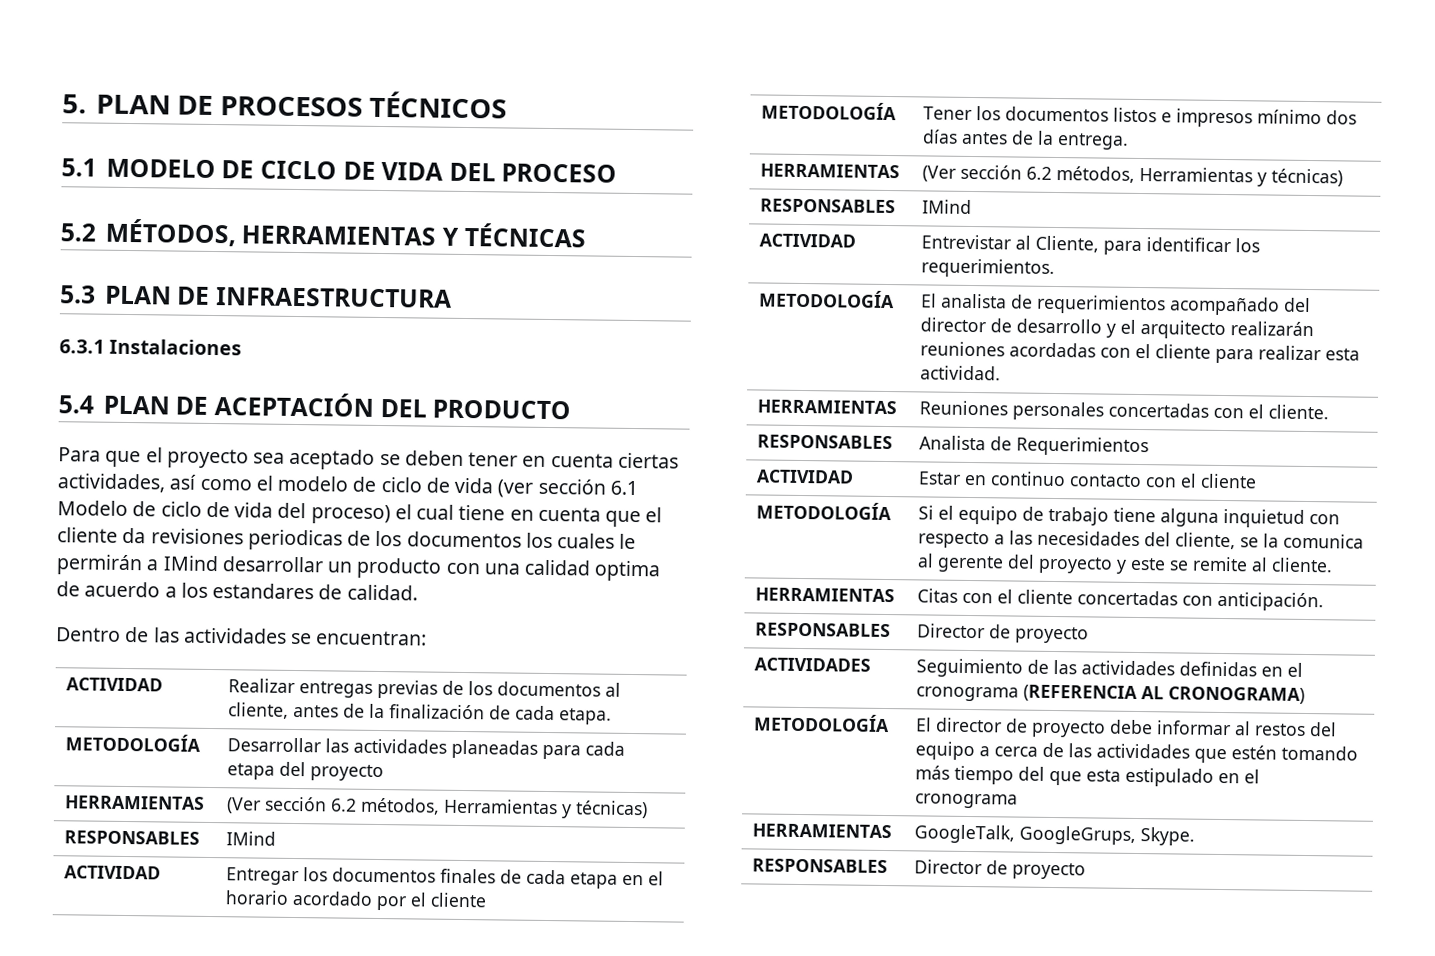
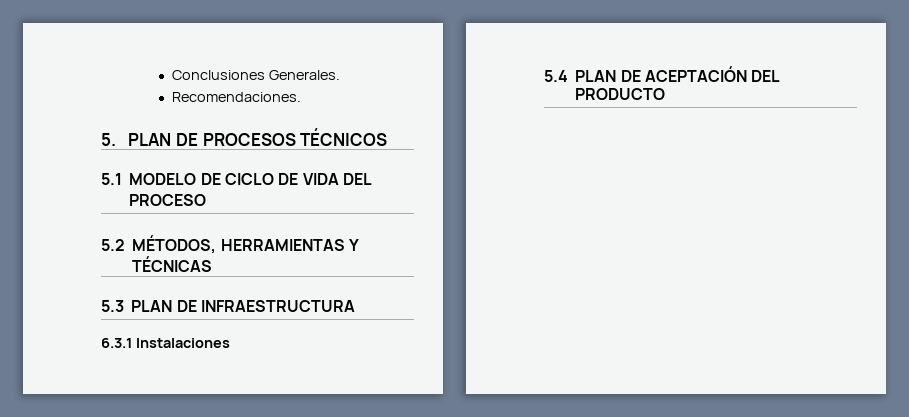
(62, 104) none -> [171,70,340,80] [171,92,301,102] Conclusiones Generales. // Recomendaciones. //
[58,447,679,470] [57,473,638,498] [57,500,663,528] [57,527,637,551] [56,554,662,582] [56,581,418,601] [56,626,428,646] [66,677,164,692] [228,678,622,699] [228,702,613,725] [65,733,202,752] [227,737,626,760] [227,761,385,782] [65,795,206,810] [226,796,649,819] [64,830,201,845] [226,831,277,846] [64,865,162,880] [226,867,665,889] [225,890,488,911] [761,101,898,121] [923,106,1358,128] [922,129,1130,150] [760,163,901,179] [922,164,1344,187] [760,198,897,214] [922,199,973,215] [759,233,857,248] [921,234,1261,256] [921,258,1056,278] [759,289,896,309] [921,293,1312,316] [920,317,1315,340] [920,341,1361,364] [920,365,1002,381] [757,399,898,415] [919,400,1330,421] [757,434,894,450] [919,435,1150,457] [756,469,855,484] [918,471,1258,489] [756,501,893,521] [918,505,1341,528] [918,530,1365,550] [917,553,1334,574] [755,587,896,603] [917,588,1325,612] [755,622,892,638] [917,623,1090,644] [754,657,872,672] [916,658,1304,678] [916,684,1306,704] [754,713,891,733] [916,717,1338,738] [915,741,1359,764] [915,765,1261,787] [915,793,1019,809] [752,823,893,839] [914,824,1196,846] [752,858,889,874] [914,859,1087,880] // Para que el proyecto sea aceptado se deben tener en cuenta ciertas actividades, así como el modelo de ciclo de vida (ver sección 6.1 Modelo de ciclo de vida del proceso) el cual tiene en cuenta que el cliente da revisiones periodicas de los documentos los cuales le permirán a IMind desarrollar un producto con una calidad optima de acuerdo a los estandares de calidad. // Dentro de las actividades se encuentran: // ACTIVIDAD | Realizar entregas previas de los documentos al cliente, antes de la finalización de cada etapa. // METODOLOGÍA | Desarrollar las actividades planeadas para cada etapa del proyecto // HERRAMIENTAS | (Ver sección 6.2 métodos, Herramientas y técnicas) // RESPONSABLES | IMind // ACTIVIDAD | Entregar los documentos finales de cada etapa en el horario acordado por el cliente // METODOLOGÍA | Tener los documentos listos e impresos mínimo dos días antes de la entrega. // HERRAMIENTAS | (Ver sección 6.2 métodos, Herramientas y técnicas) // RESPONSABLES | IMind // ACTIVIDAD | Entrevistar al Cliente, para identificar los requerimientos. // METODOLOGÍA | El analista de requerimientos acompañado del director de desarrollo y el arquitecto realizarán reuniones acordadas con el cliente para realizar esta actividad. // HERRAMIENTAS | Reuniones personales concertadas con el cliente. // RESPONSABLES | Analista de Requerimientos // ACTIVIDAD | Estar en continuo contacto con el cliente // METODOLOGÍA | Si el equipo de trabajo tiene alguna inquietud con respecto a las necesidades del cliente, se la comunica al gerente del proyecto y este se remite al cliente. // HERRAMIENTAS | Citas con el cliente concertadas con anticipación. // RESPONSABLES | Director de proyecto // ACTIVIDADES | Seguimiento de las actividades definidas en el cronograma (REFERENCIA AL CRONOGRAMA) // METODOLOGÍA | El director de proyecto debe informar al restos del equipo a cerca de las actividades que estén tomando más tiempo del que esta estipulado en el cronograma // HERRAMIENTAS | GoogleTalk, GoogleGrups, Skype. // RESPONSABLES | Director de proyecto -> (666, 94) none

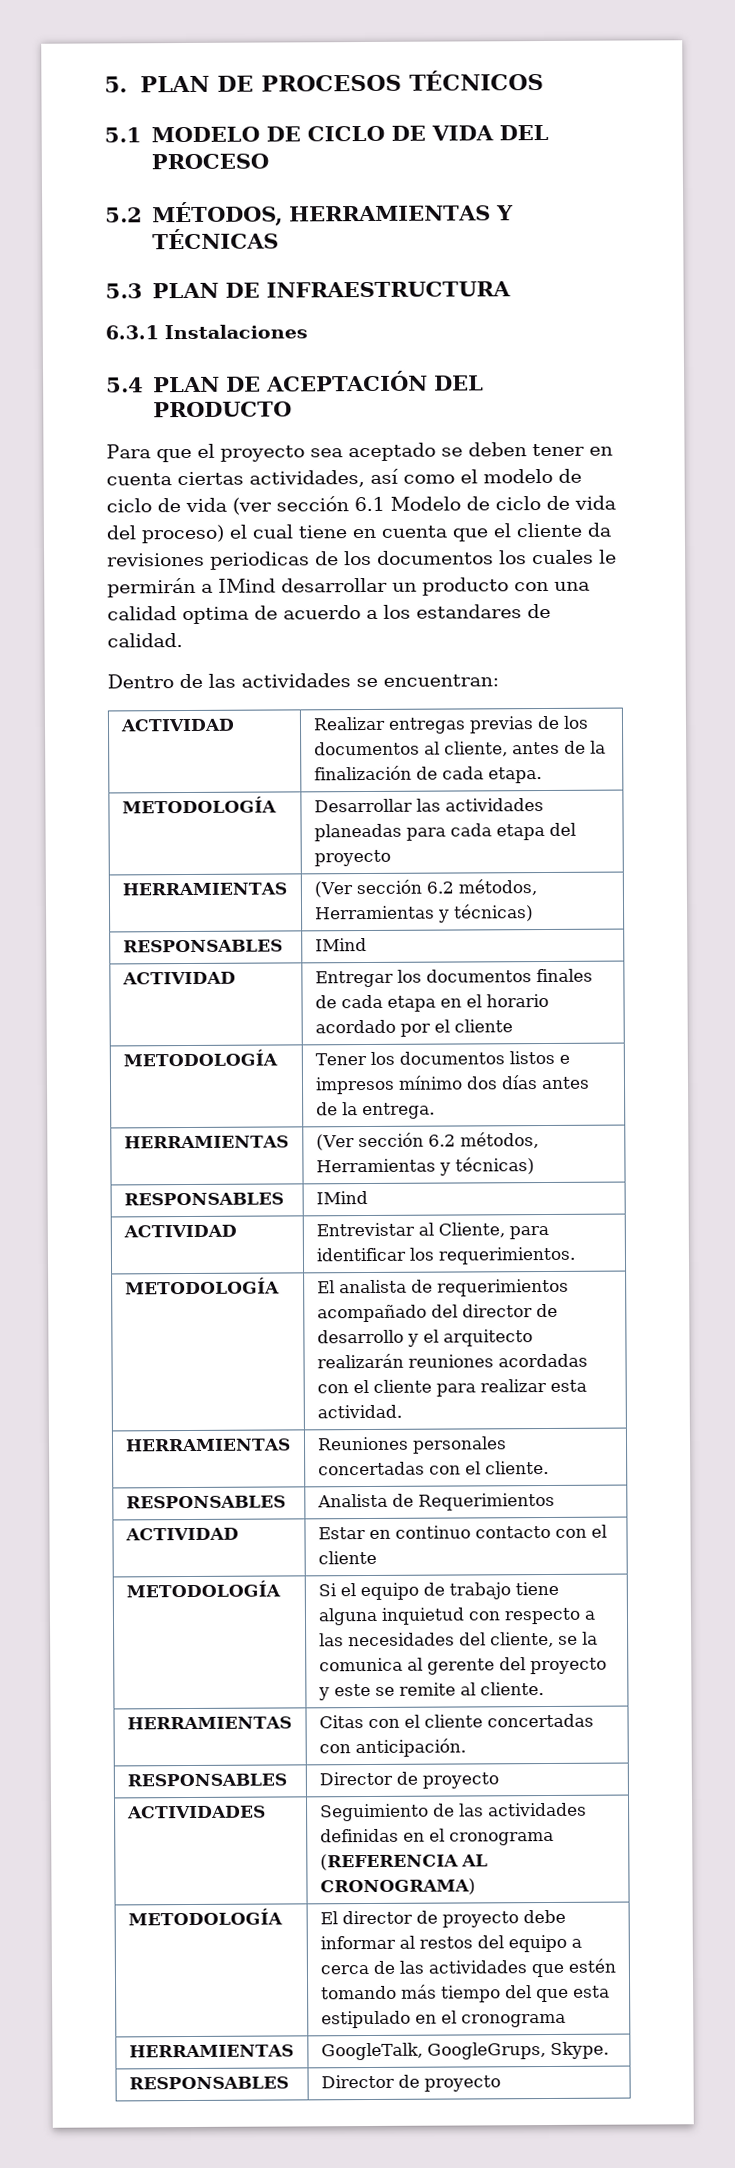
[171,70,340,80] [171,92,301,102] Conclusiones Generales. // Recomendaciones. // -> (104, 84) none
(666, 94) none -> [106,442,613,463] [106,468,582,488] [106,495,616,515] [106,522,611,544] [107,549,617,570] [107,577,590,598] [107,603,551,625] [107,633,183,648] [107,673,499,689] [119,718,235,732] [312,715,589,734] [313,740,606,757] [313,765,542,784] [121,796,277,814] [313,798,544,813] [313,822,576,842] [313,849,391,867] [121,882,287,896] [313,879,537,898] [314,904,534,923] [122,939,283,953] [314,938,367,952] [121,971,236,985] [314,968,593,988] [314,993,549,1012] [314,1019,513,1037] [122,1049,278,1067] [314,1050,570,1066] [314,1075,590,1095] [315,1102,435,1120] [123,1135,289,1149] [315,1132,539,1151] [315,1157,535,1176] [123,1192,284,1206] [315,1191,368,1205] [122,1224,237,1238] [315,1222,549,1240] [315,1246,576,1265] [124,1277,280,1295] [316,1278,569,1297] [316,1303,558,1323] [316,1329,533,1347] [316,1353,588,1369] [316,1379,587,1397] [316,1404,402,1419] [124,1438,291,1452] [316,1436,507,1454] [317,1460,549,1476] [125,1495,286,1509] [316,1492,555,1511] [124,1527,239,1541] [317,1524,607,1540] [317,1550,377,1565] [125,1580,281,1598] [317,1581,559,1601] [317,1607,595,1626] [318,1631,598,1648] [318,1657,607,1675] [317,1682,544,1701] [126,1716,292,1730] [318,1713,594,1729] [318,1738,466,1758] [126,1773,287,1787] [318,1771,499,1789] [126,1805,266,1819] [319,1802,587,1822] [319,1828,554,1846] [319,1853,488,1871] [319,1878,476,1896] [127,1908,283,1926] [319,1909,566,1928] [319,1934,582,1953] [319,1958,616,1978] [320,1984,610,2003] [320,2010,566,2029] [128,2044,294,2058] [320,2041,609,2061] [128,2076,289,2090] [320,2074,501,2092] // Para que el proyecto sea aceptado se deben tener en cuenta ciertas actividades, así como el modelo de ciclo de vida (ver sección 6.1 Modelo de ciclo de vida del proceso) el cual tiene en cuenta que el cliente da revisiones periodicas de los documentos los cuales le permirán a IMind desarrollar un producto con una calidad optima de acuerdo a los estandares de calidad. // Dentro de las actividades se encuentran: // ACTIVIDAD | Realizar entregas previas de los documentos al cliente, antes de la finalización de cada etapa. // METODOLOGÍA | Desarrollar las actividades planeadas para cada etapa del proyecto // HERRAMIENTAS | (Ver sección 6.2 métodos, Herramientas y técnicas) // RESPONSABLES | IMind // ACTIVIDAD | Entregar los documentos finales de cada etapa en el horario acordado por el cliente // METODOLOGÍA | Tener los documentos listos e impresos mínimo dos días antes de la entrega. // HERRAMIENTAS | (Ver sección 6.2 métodos, Herramientas y técnicas) // RESPONSABLES | IMind // ACTIVIDAD | Entrevistar al Cliente, para identificar los requerimientos. // METODOLOGÍA | El analista de requerimientos acompañado del director de desarrollo y el arquitecto realizarán reuniones acordadas con el cliente para realizar esta actividad. // HERRAMIENTAS | Reuniones personales concertadas con el cliente. // RESPONSABLES | Analista de Requerimientos // ACTIVIDAD | Estar en continuo contacto con el cliente // METODOLOGÍA | Si el equipo de trabajo tiene alguna inquietud con respecto a las necesidades del cliente, se la comunica al gerente del proyecto y este se remite al cliente. // HERRAMIENTAS | Citas con el cliente concertadas con anticipación. // RESPONSABLES | Director de proyecto // ACTIVIDADES | Seguimiento de las actividades definidas en el cronograma (REFERENCIA AL CRONOGRAMA) // METODOLOGÍA | El director de proyecto debe informar al restos del equipo a cerca de las actividades que estén tomando más tiempo del que esta estipulado en el cronograma // HERRAMIENTAS | GoogleTalk, GoogleGrups, Skype. // RESPONSABLES | Director de proyecto

